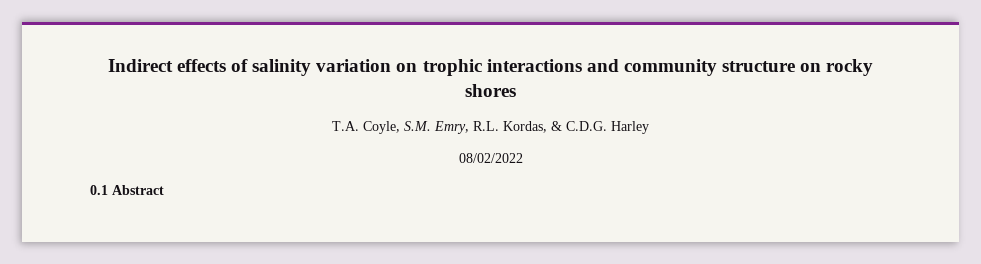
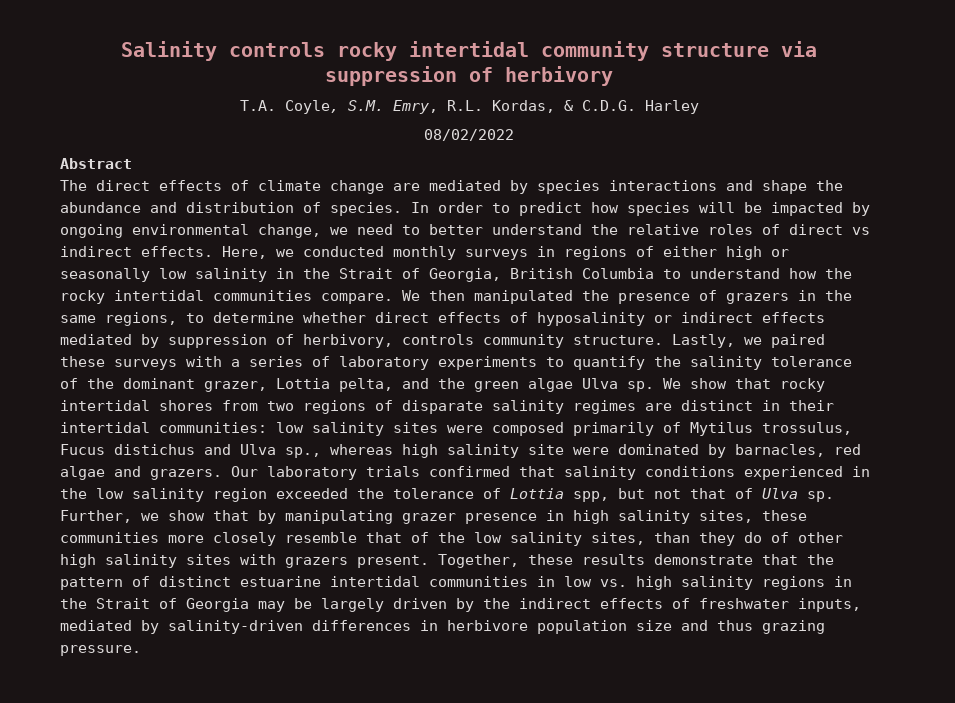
[107,59,874,76] [465,84,516,97] Indirect effects of salinity variation on trophic interactions and community structure on rocky shores -> [121,41,817,61] [325,66,613,86] Salinity controls rocky intertidal community structure via suppression of herbivory
[90,185,108,195] 0.1 -> (514, 135) none
(164, 190) none -> [60,180,843,194] [60,202,870,216] [60,224,870,238] [60,246,789,260] [60,268,852,282] [60,290,852,304] [60,312,825,326] [60,334,825,348] [60,356,852,370] [60,378,825,392] [60,400,834,414] [60,422,852,436] [60,444,861,458] [60,466,870,480] [60,488,834,502] [60,510,807,524] [60,532,843,546] [60,554,834,568] [60,576,852,590] [60,598,861,612] [60,620,825,634] [60,645,141,656] // The direct effects of climate change are mediated by species interactions and shape the abundance and distribution of species. In order to predict how species will be impacted by ongoing environmental change, we need to better understand the relative roles of direct vs indirect effects. Here, we conducted monthly surveys in regions of either high or seasonally low salinity in the Strait of Georgia, British Columbia to understand how the rocky intertidal communities compare. We then manipulated the presence of grazers in the same regions, to determine whether direct effects of hyposalinity or indirect effects mediated by suppression of herbivory, controls community structure. Lastly, we paired these surveys with a series of laboratory experiments to quantify the salinity tolerance of the dominant grazer, Lottia pelta, and the green algae Ulva sp. We show that rocky intertidal shores from two regions of disparate salinity regimes are distinct in their intertidal communities: low salinity sites were composed primarily of Mytilus trossulus, Fucus distichus and Ulva sp., whereas high salinity site were dominated by barnacles, red algae and grazers. Our laboratory trials confirmed that salinity conditions experienced in the low salinity region exceeded the tolerance of Lottia spp, but not that of Ulva sp. Further, we show that by manipulating grazer presence in high salinity sites, these communities more closely resemble that of the low salinity sites, than they do of other high salinity sites with grazers present. Together, these results demonstrate that the pattern of distinct estuarine intertidal communities in low vs. high salinity regions in the Strait of Georgia may be largely driven by the indirect effects of freshwater inputs, mediated by salinity-driven differences in herbivore population size and thus grazing pressure.

